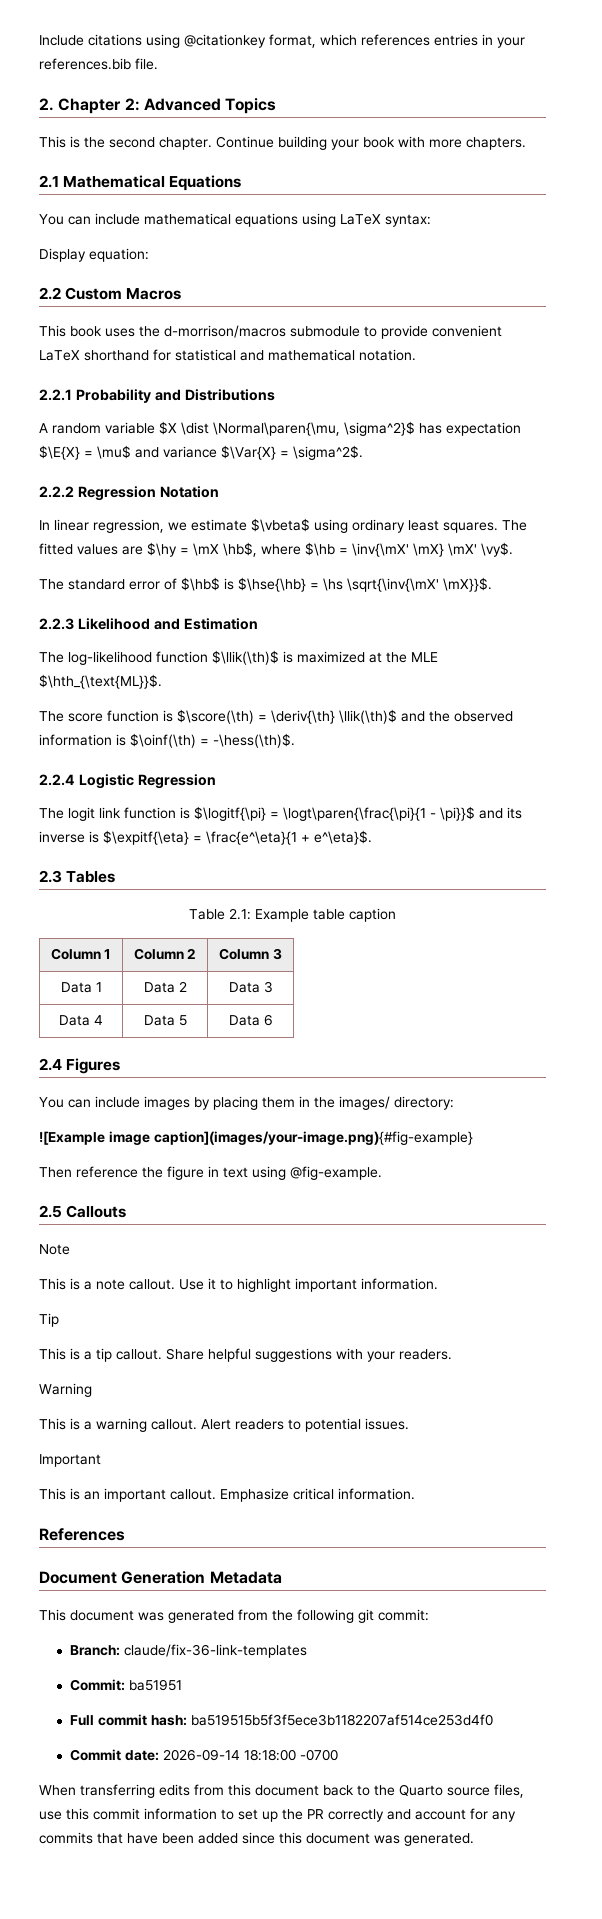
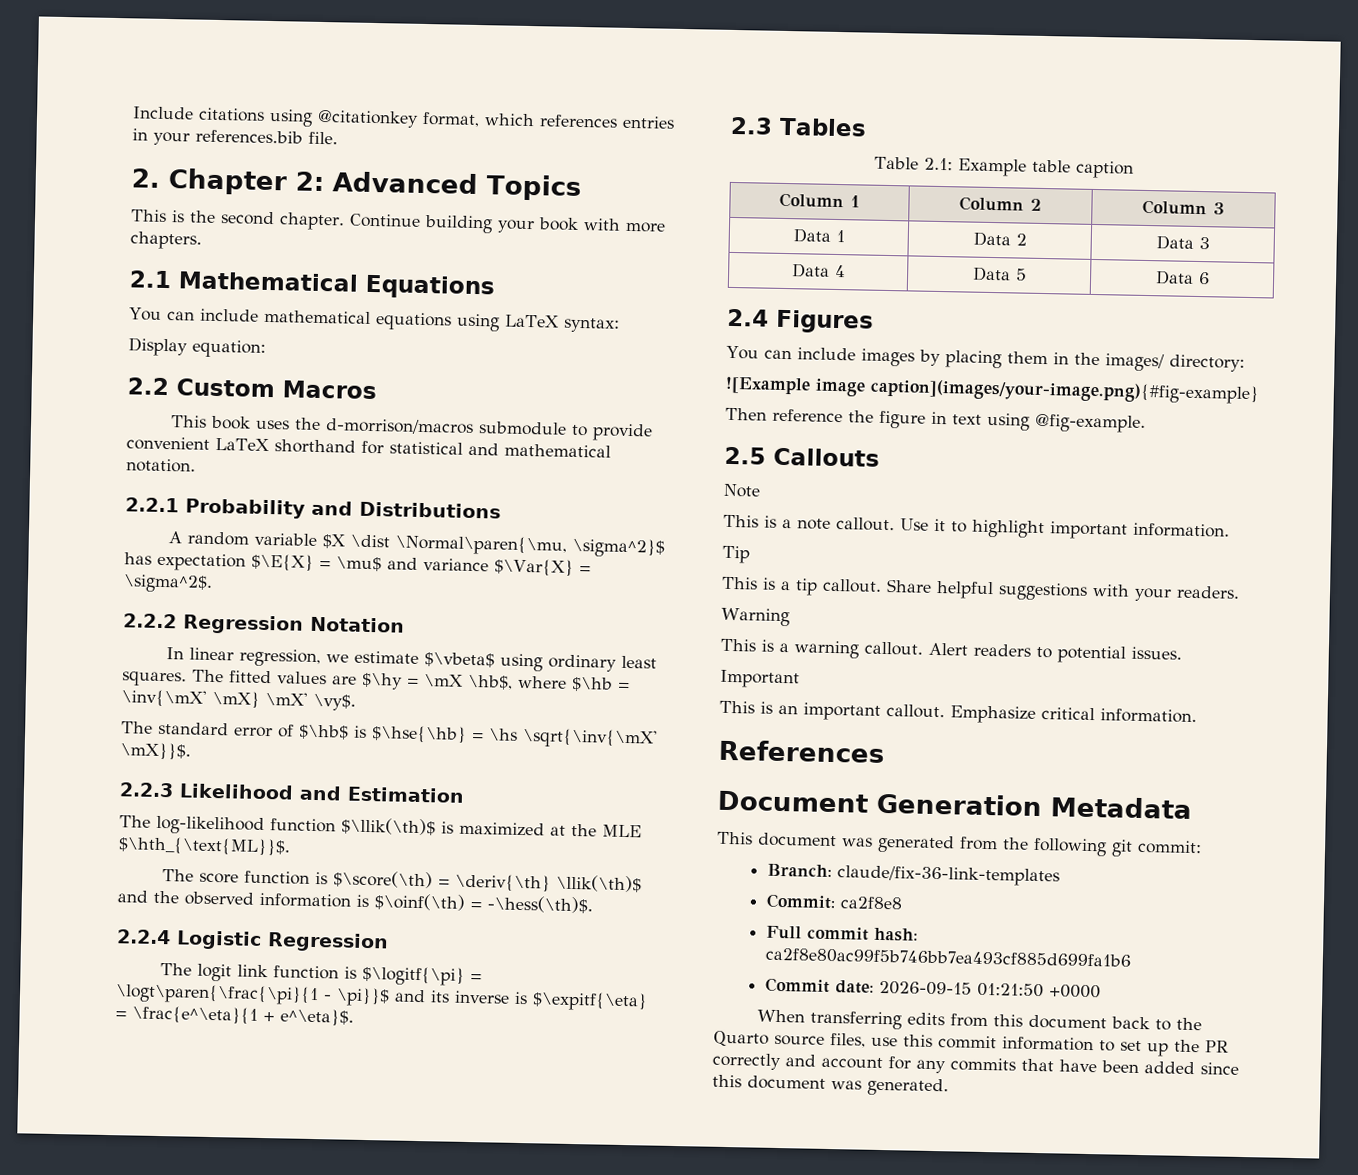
[128,1679,182,1691] ba51951 -> [840,896,904,910] ca2f8e8
[190,1714,493,1726] ba519515b5f3f5ece3b1182207af514ce253d4f0 -> [765,947,1132,968] ca2f8e80ac99f5b746bb7ea493cf885d699fa1b6
[162,1749,338,1761] 2026-09-14 18:18:00 -0700 -> [879,980,1102,999] 2026-09-15 01:21:50 +0000

